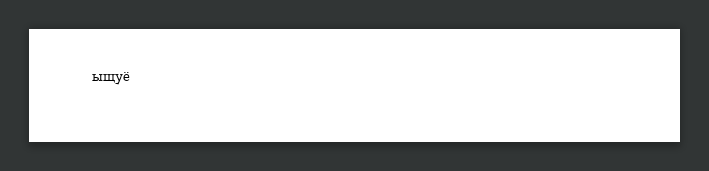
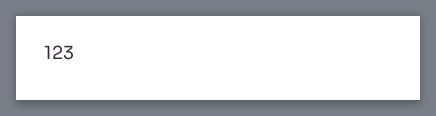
[92,72,130,85] ыщуё -> [44,45,74,60] 123

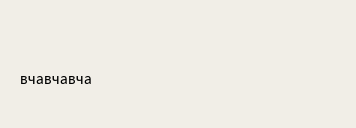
[44,45,74,60] 123 -> [20,76,92,84] вчавчавча

